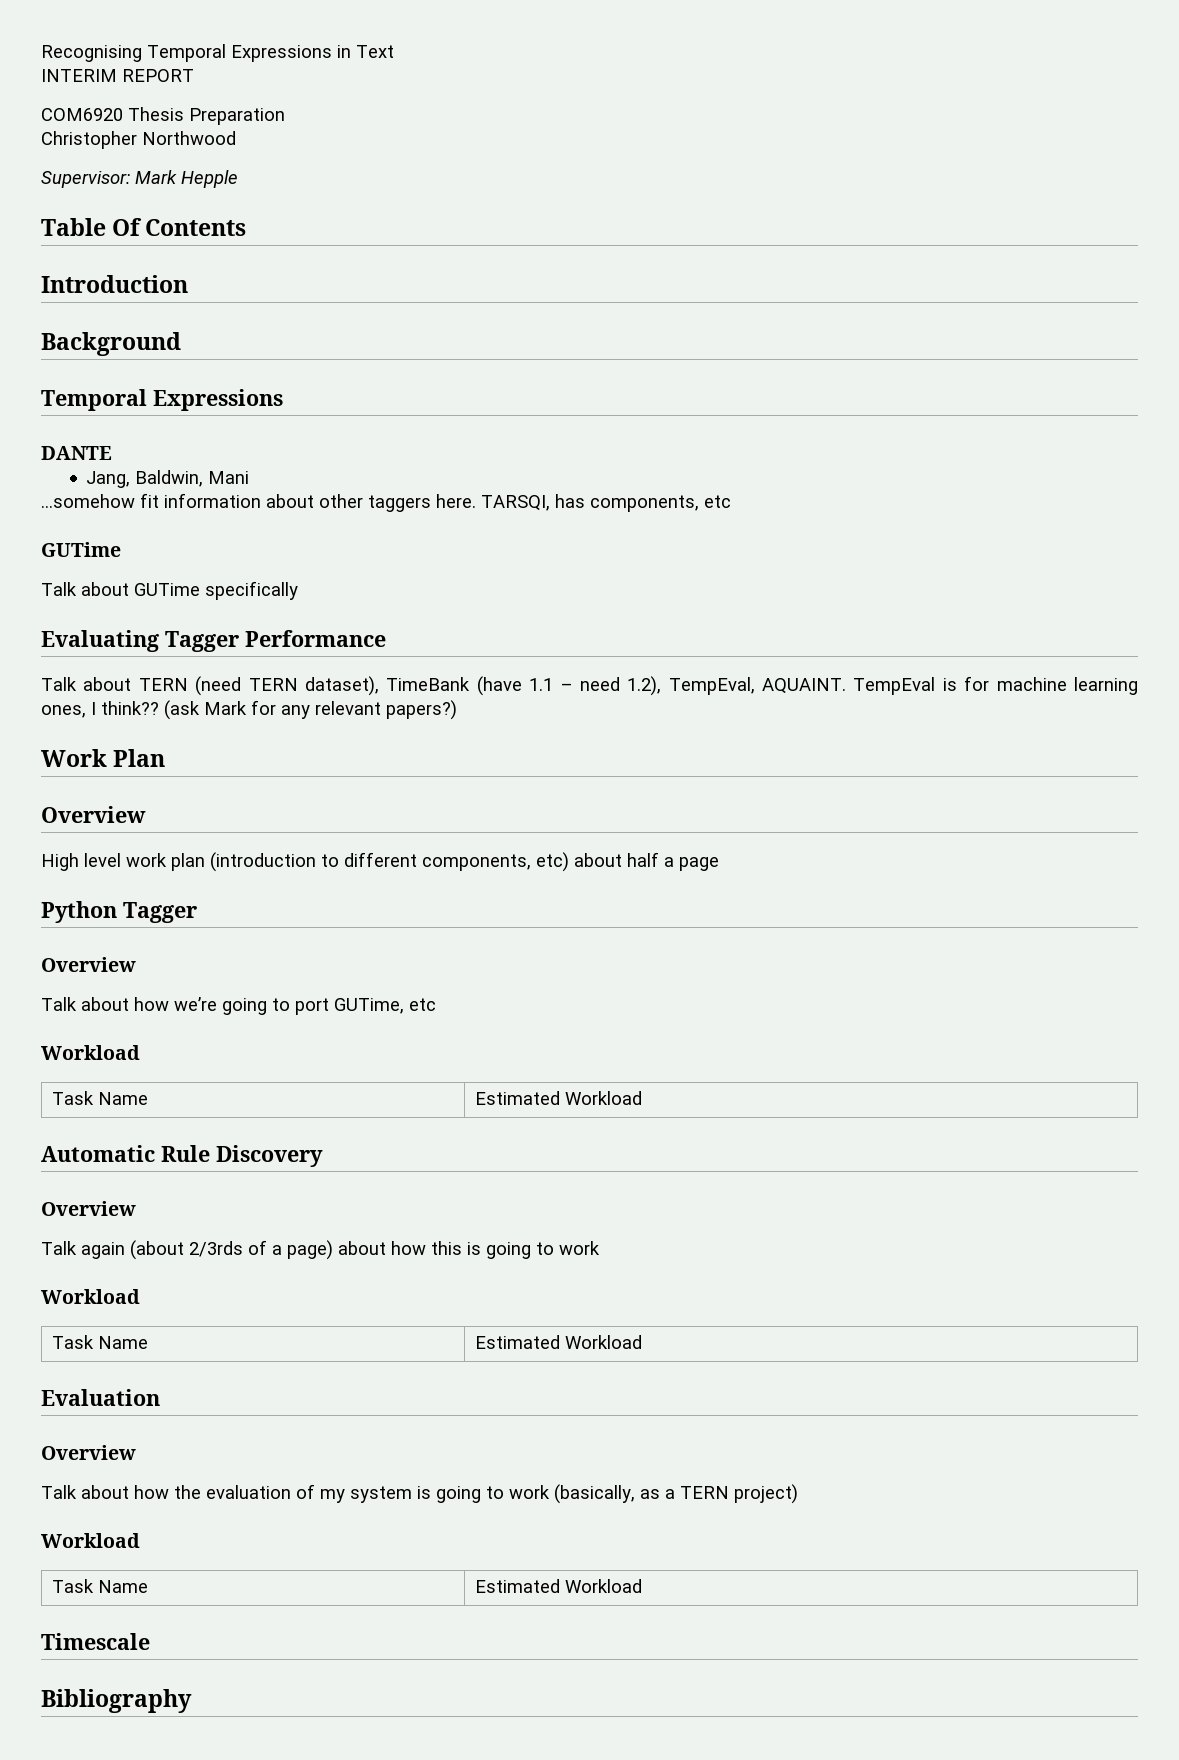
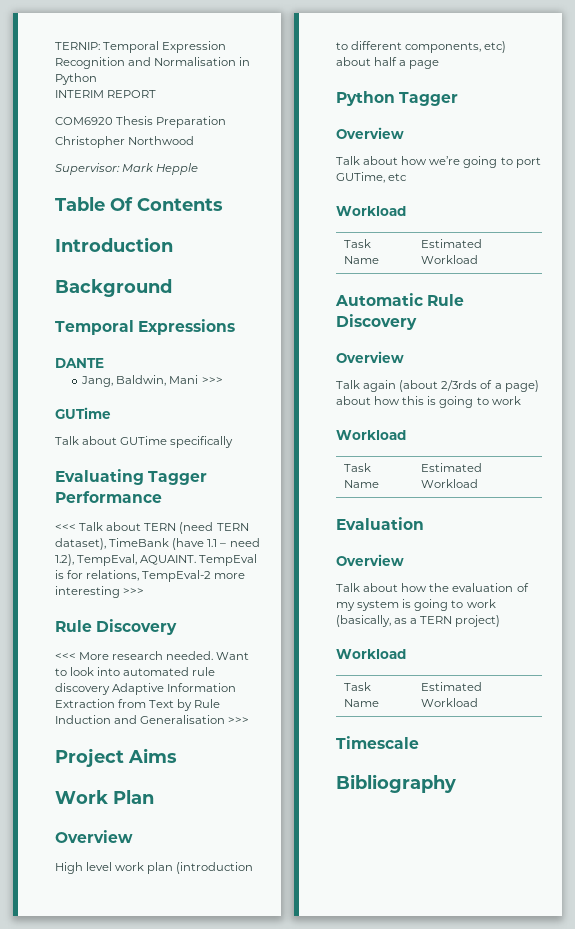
[41,44,394,62] Recognising Temporal Expressions in Text -> [55,41,227,53] [55,57,251,69] [55,73,97,85] TERNIP: Temporal Expression Recognition and Normalisation in Python
[41,493,731,512] // ...somehow fit information about other taggers here. TARSQI, has components, etc -> [201,377,223,384] >>>
(386, 638) none -> [55,524,76,531] <<<
[996,677,1139,695] [41,700,457,720] machine learning ones, I think?? (ask Mark for any relevant papers?) -> [86,570,246,582] [55,586,145,598] [55,619,178,635] [55,651,250,660] [55,667,216,676] [55,683,237,695] [55,699,221,711] [55,715,250,724] [55,748,177,767] relations, TempEval-2 more interesting >>> // Rule Discovery // <<< More research needed. Want to look into automated rule discovery Adaptive Information Extraction from Text by Rule Induction and Generalisation >>> // Project Aims

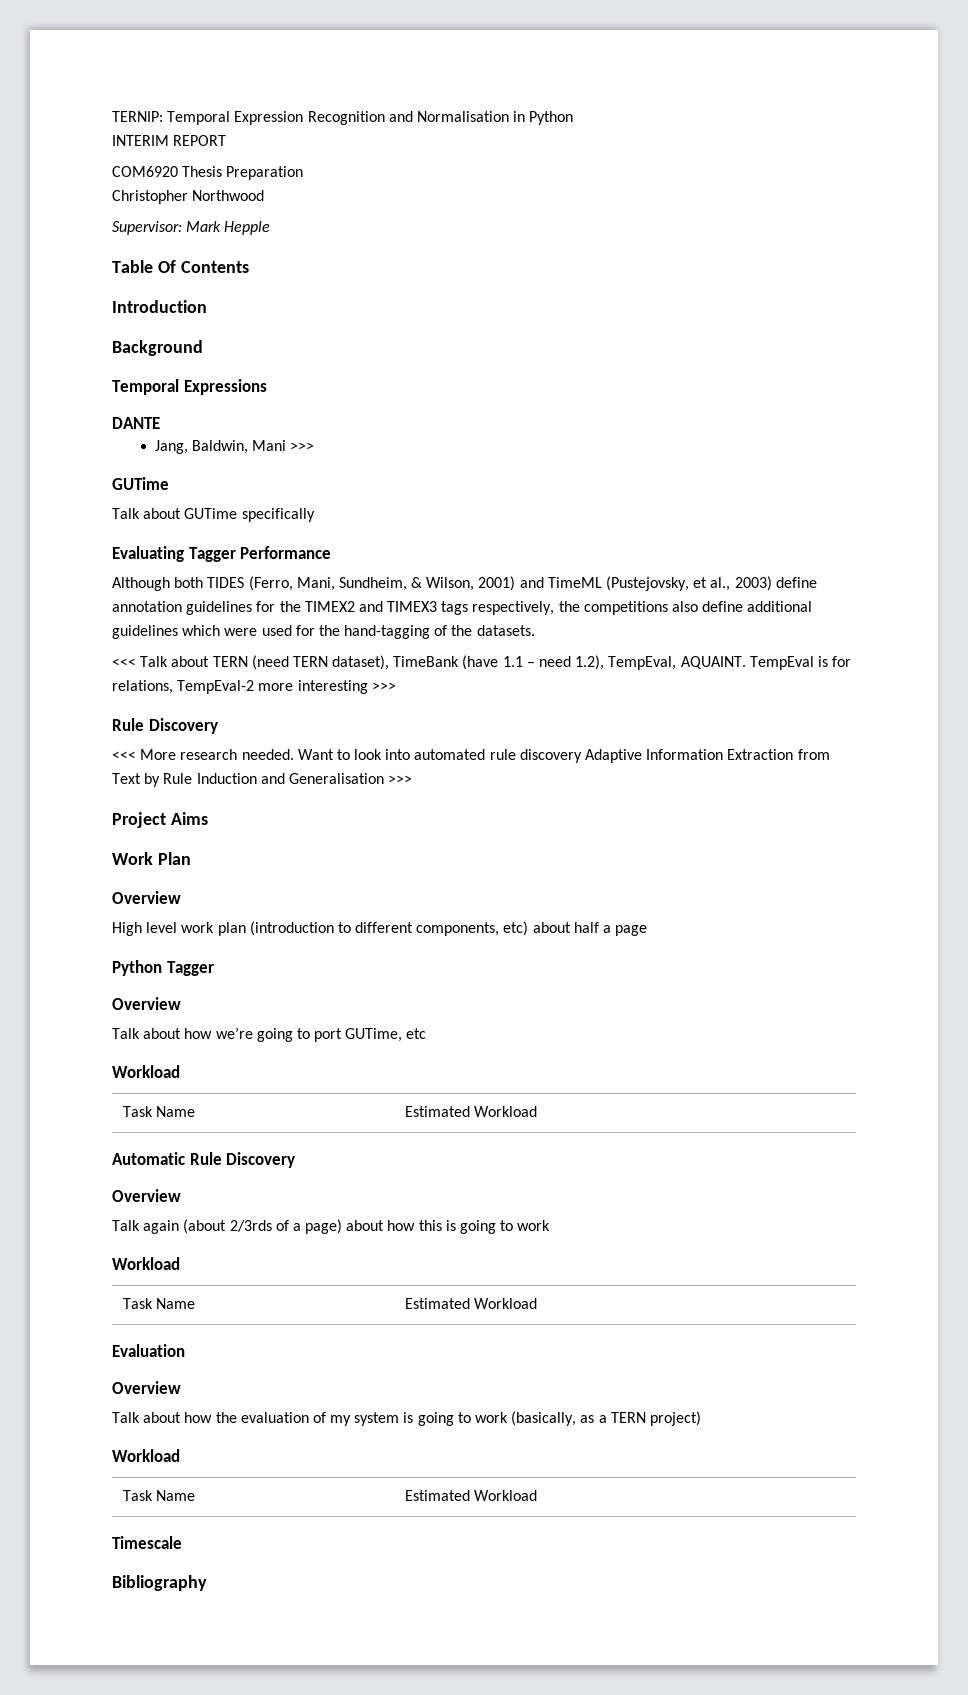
(162, 497) none -> [112,576,817,591] [112,601,813,615] [112,625,535,639] // Although both TIDES (Ferro, Mani, Sundheim, & Wilson, 2001) and TimeML (Pustejovsky, et al., 2003) define annotation guidelines for the TIMEX2 and TIMEX3 tags respectively, the competitions also define additional guidelines which were used for the hand-tagging of the datasets.

